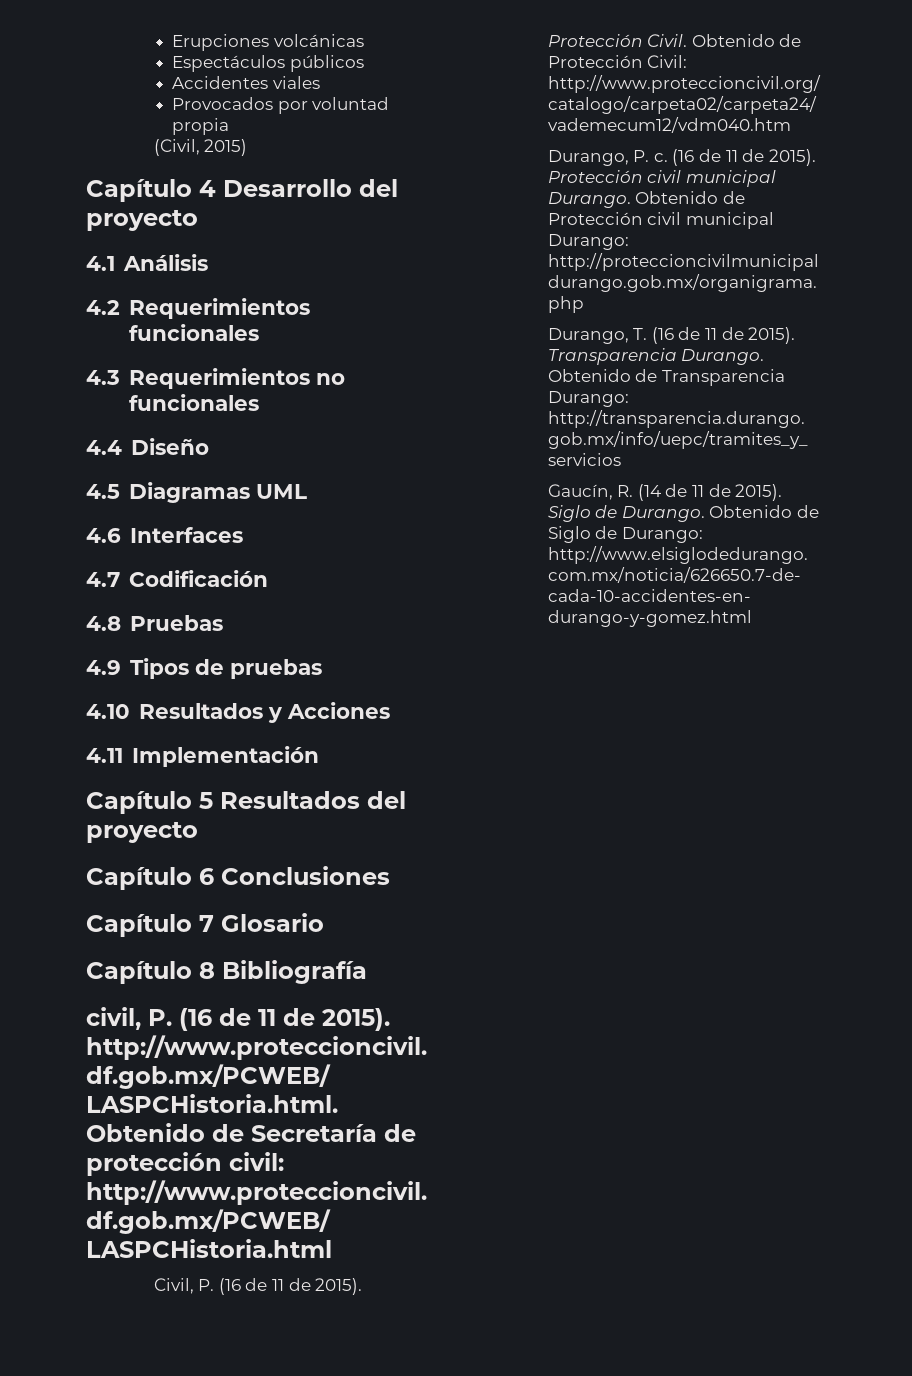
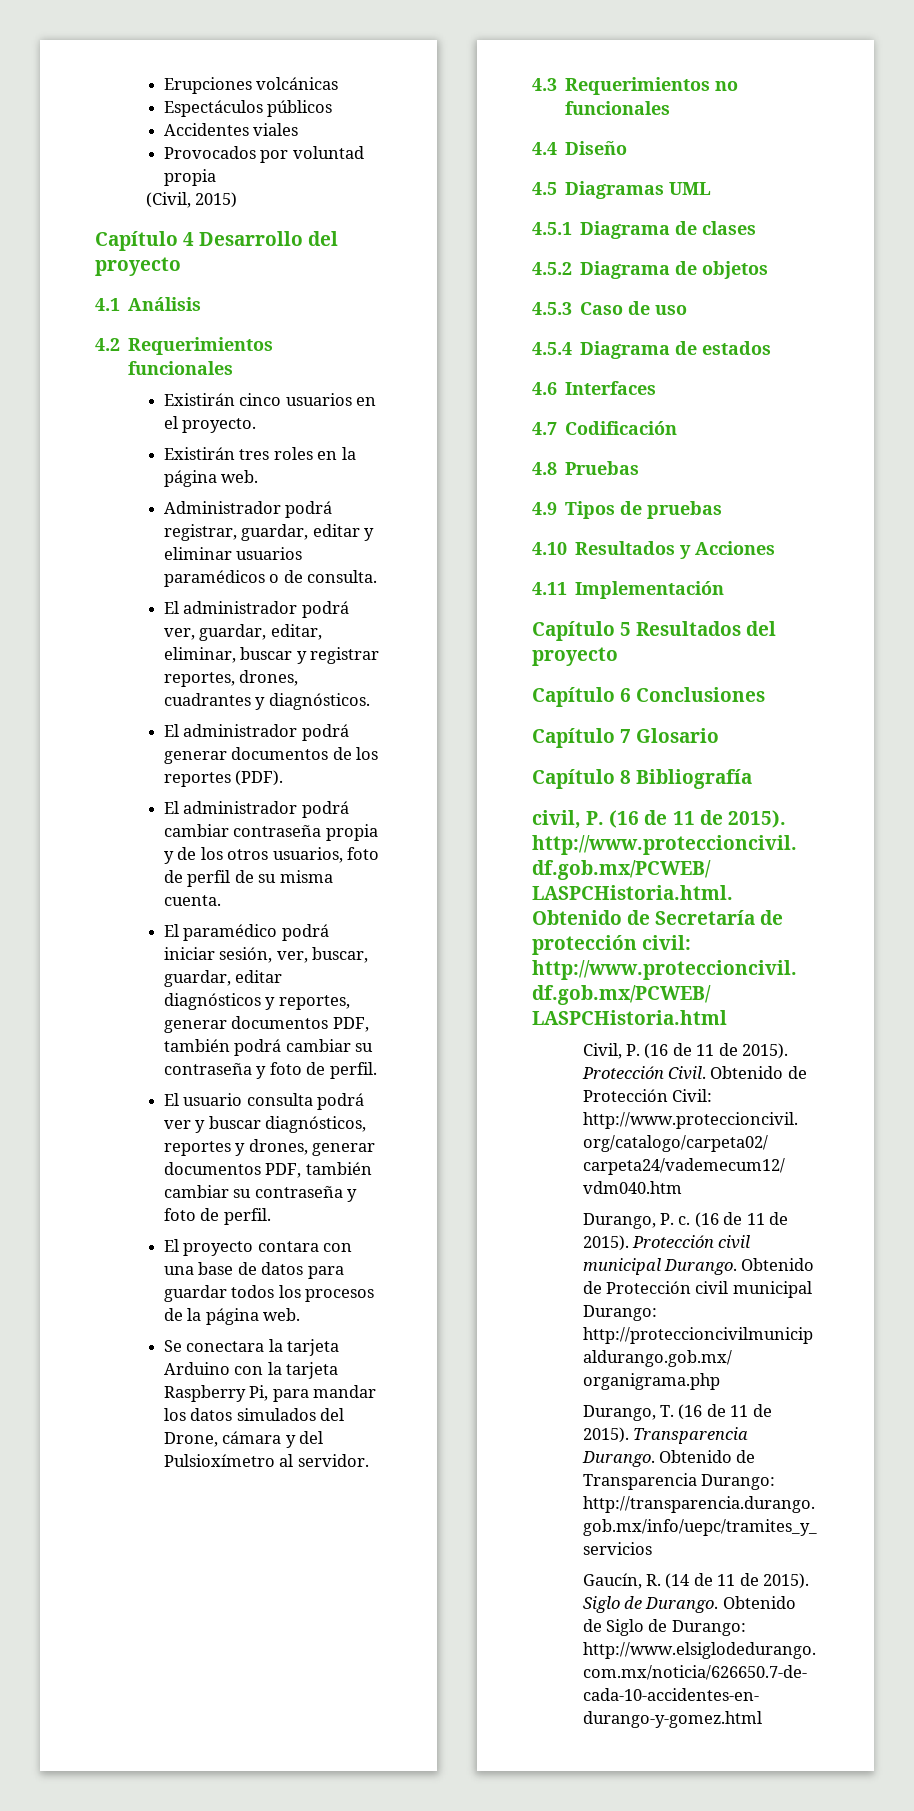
(259, 332) none -> [163,393,377,406] [163,416,257,433] [163,447,356,460] [163,470,259,487] [163,501,333,518] [163,524,375,541] [163,547,303,560] [163,570,378,587] [163,601,349,618] [163,624,322,641] [163,647,380,664] [163,670,299,687] [163,693,370,710] [163,724,349,741] [163,747,379,764] [163,770,284,787] [163,801,349,818] [163,824,378,841] [163,847,379,864] [163,870,333,887] [163,895,221,906] [163,924,329,941] [163,947,369,963] [163,970,283,987] [163,993,350,1010] [163,1016,369,1033] [163,1039,374,1056] [163,1062,377,1079] [163,1093,365,1110] [163,1116,367,1133] [163,1139,376,1156] [163,1162,372,1178] [163,1185,358,1202] [163,1208,271,1225] [163,1239,353,1256] [163,1262,344,1279] [163,1285,375,1302] [163,1308,301,1325] [163,1339,340,1356] [163,1362,339,1379] [163,1385,377,1402] [163,1408,345,1421] [163,1431,324,1448] [163,1454,369,1467] // Existirán cinco usuarios en el proyecto. // Existirán tres roles en la página web. // Administrador podrá registrar, guardar, editar y eliminar usuarios paramédicos o de consulta. // El administrador podrá ver, guardar, editar, eliminar, buscar y registrar reportes, drones, cuadrantes y diagnósticos. // El administrador podrá generar documentos de los reportes (PDF). // El administrador podrá cambiar contraseña propia y de los otros usuarios, foto de perfil de su misma cuenta. // El paramédico podrá iniciar sesión, ver, buscar, guardar, editar diagnósticos y reportes, generar documentos PDF, también podrá cambiar su contraseña y foto de perfil. // El usuario consulta podrá ver y buscar diagnósticos, reportes y drones, generar documentos PDF, también cambiar su contraseña y foto de perfil. // El proyecto contara con una base de datos para guardar todos los procesos de la página web. // Se conectara la tarjeta Arduino con la tarjeta Raspberry Pi, para mandar los datos simulados del Drone, cámara y del Pulsioxímetro al servidor.
(307, 491) none -> [532,221,757,239] [532,261,769,279] [532,301,688,315] [532,341,772,359] // 4.5.1 Diagrama de clases // 4.5.2 Diagrama de objetos // 4.5.3 Caso de uso // 4.5.4 Diagrama de estados

